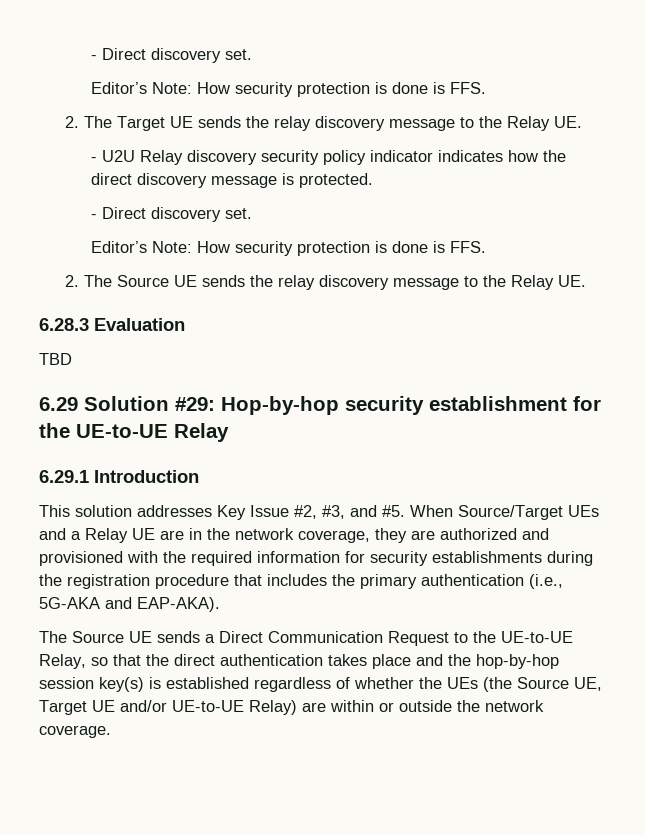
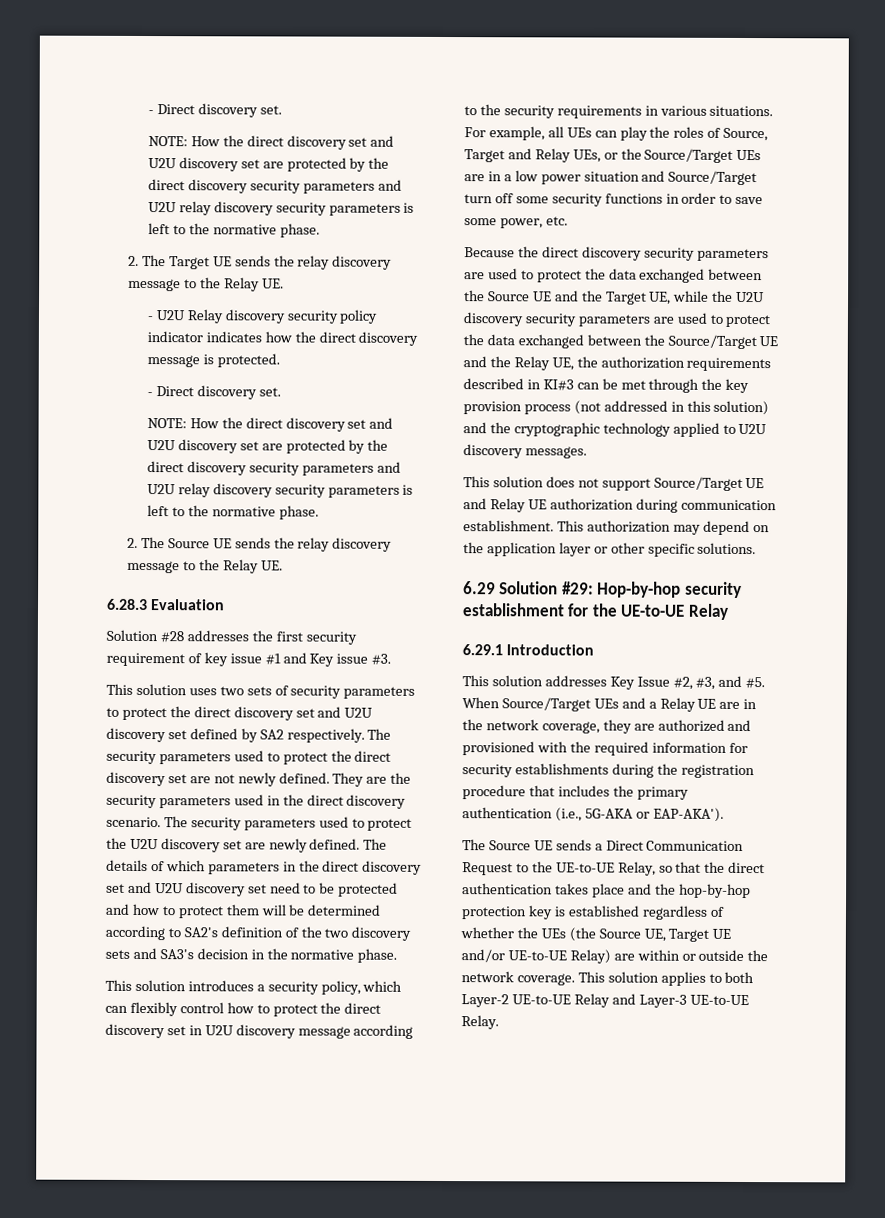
[91,48,253,63] [91,82,487,97] - Direct discovery set. // Editor’s Note: How security protection is done is FFS. -> [147,103,282,118] [147,135,395,150] [147,157,390,172] [147,179,402,194] [147,201,415,216] [147,223,320,238] - Direct discovery set. // NOTE: How the direct discovery set and U2U discovery set are protected by the direct discovery security parameters and U2U relay discovery security parameters is left to the normative phase.
[91,241,487,256] Editor’s Note: How security protection is done is FFS. -> [146,417,394,432] [146,439,389,454] [146,461,401,476] [146,483,414,498] [146,505,319,520] NOTE: How the direct discovery set and U2U discovery set are protected by the direct discovery security parameters and U2U relay discovery security parameters is left to the normative phase.
[39,353,72,365] TBD -> [106,629,357,645] [106,652,392,667] [106,683,416,699] [106,706,374,721] [106,727,392,743] [106,750,392,765] [106,771,412,787] [106,794,407,809] [106,816,413,831] [106,837,388,853] [106,859,423,875] [106,881,399,897] [105,903,382,919] [105,925,412,941] [105,947,398,963] [105,979,403,995] [105,1001,382,1017] [105,1023,414,1039] [464,104,774,119] [464,126,769,142] [464,148,762,163] [464,170,758,186] [464,192,764,207] [464,216,568,229] [464,246,769,262] [464,268,764,283] [464,290,766,305] [463,312,771,328] [463,334,779,350] [463,356,772,372] [463,378,750,394] [463,400,770,416] [463,422,768,437] [463,444,587,459] [463,476,765,491] [463,498,777,513] [463,520,770,536] [463,542,757,557] Solution #28 addresses the first security requirement of key issue #1 and Key issue #3. // This solution uses two sets of security parameters to protect the direct discovery set and U2U discovery set defined by SA2 respectively. The security parameters used to protect the direct discovery set are not newly defined. They are the security parameters used in the direct discovery scenario. The security parameters used to protect the U2U discovery set are newly defined. The details of which parameters in the direct discovery set and U2U discovery set need to be protected and how to protect them will be determined according to SA2's definition of the two discovery sets and SA3's decision in the normative phase. // This solution introduces a security policy, which can flexibly control how to protect the direct discovery set in U2U discovery message according to the security requirements in various situations. For example, all UEs can play the roles of Source, Target and Relay UEs, or the Source/Target UEs are in a low power situation and Source/Target turn off some security functions in order to save some power, etc. // Because the direct discovery security parameters are used to protect the data exchanged between the Source UE and the Target UE, while the U2U discovery security parameters are used to protect the data exchanged between the Source/Target UE and the Relay UE, the authorization requirements described in KI#3 can be met through the key provision process (not addressed in this solution) and the cryptographic technology applied to U2U discovery messages. // This solution does not support Source/Target UE and Relay UE authorization during communication establishment. This authorization may depend on the application layer or other specific solutions.
[105,597,220,612] and EAP-AKA). -> [635,807,724,822] or EAP-AKA').
[39,677,144,692] session key(s) -> [461,905,553,920] protection key
(111, 731) none -> [577,971,755,986] [461,993,749,1008] [461,1015,499,1030] This solution applies to both Layer-2 UE-to-UE Relay and Layer-3 UE-to-UE Relay.

